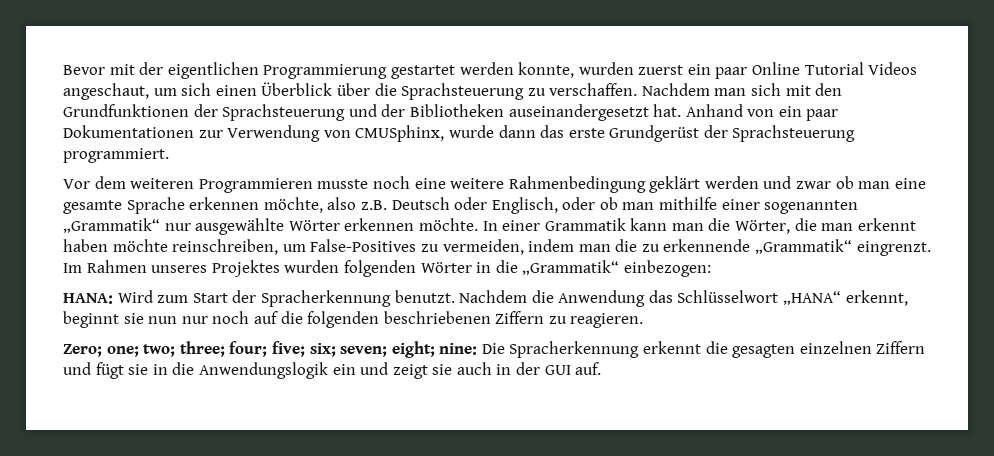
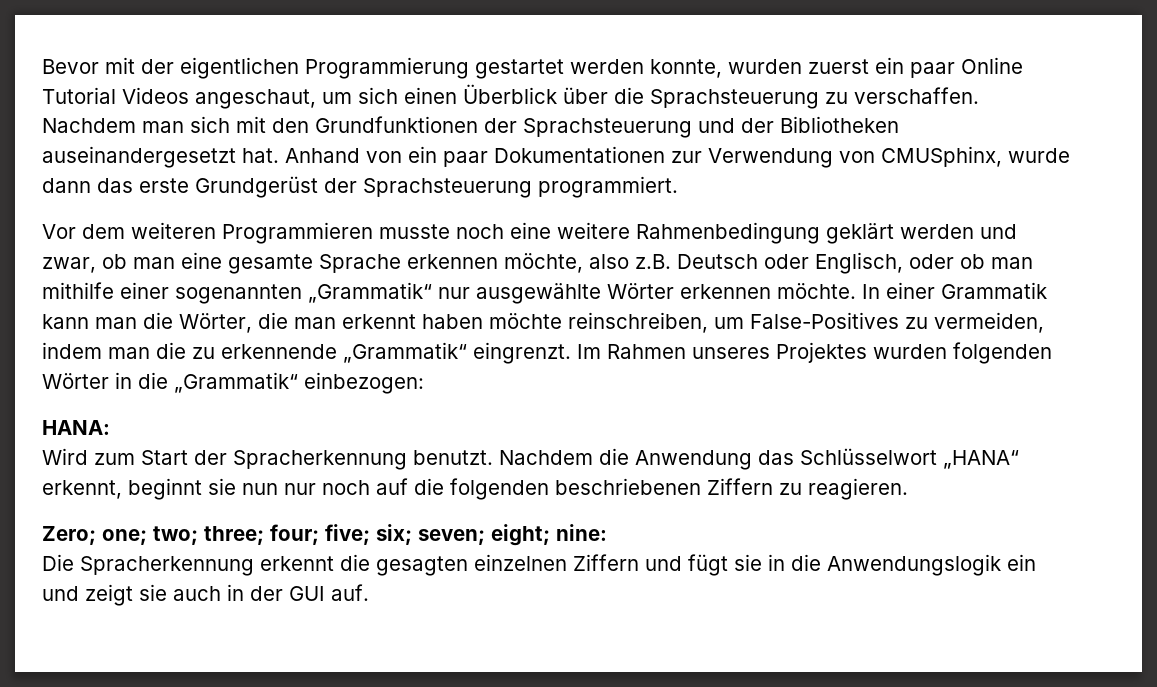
[796,181,832,189] zwar -> [42,257,96,273] zwar,
(113, 298) none -> (110, 427) //
(478, 349) none -> (607, 532) //

